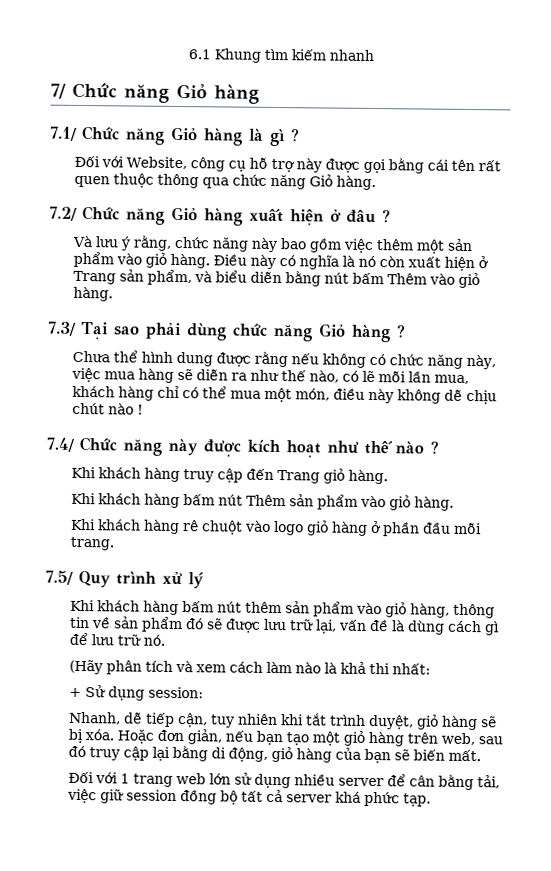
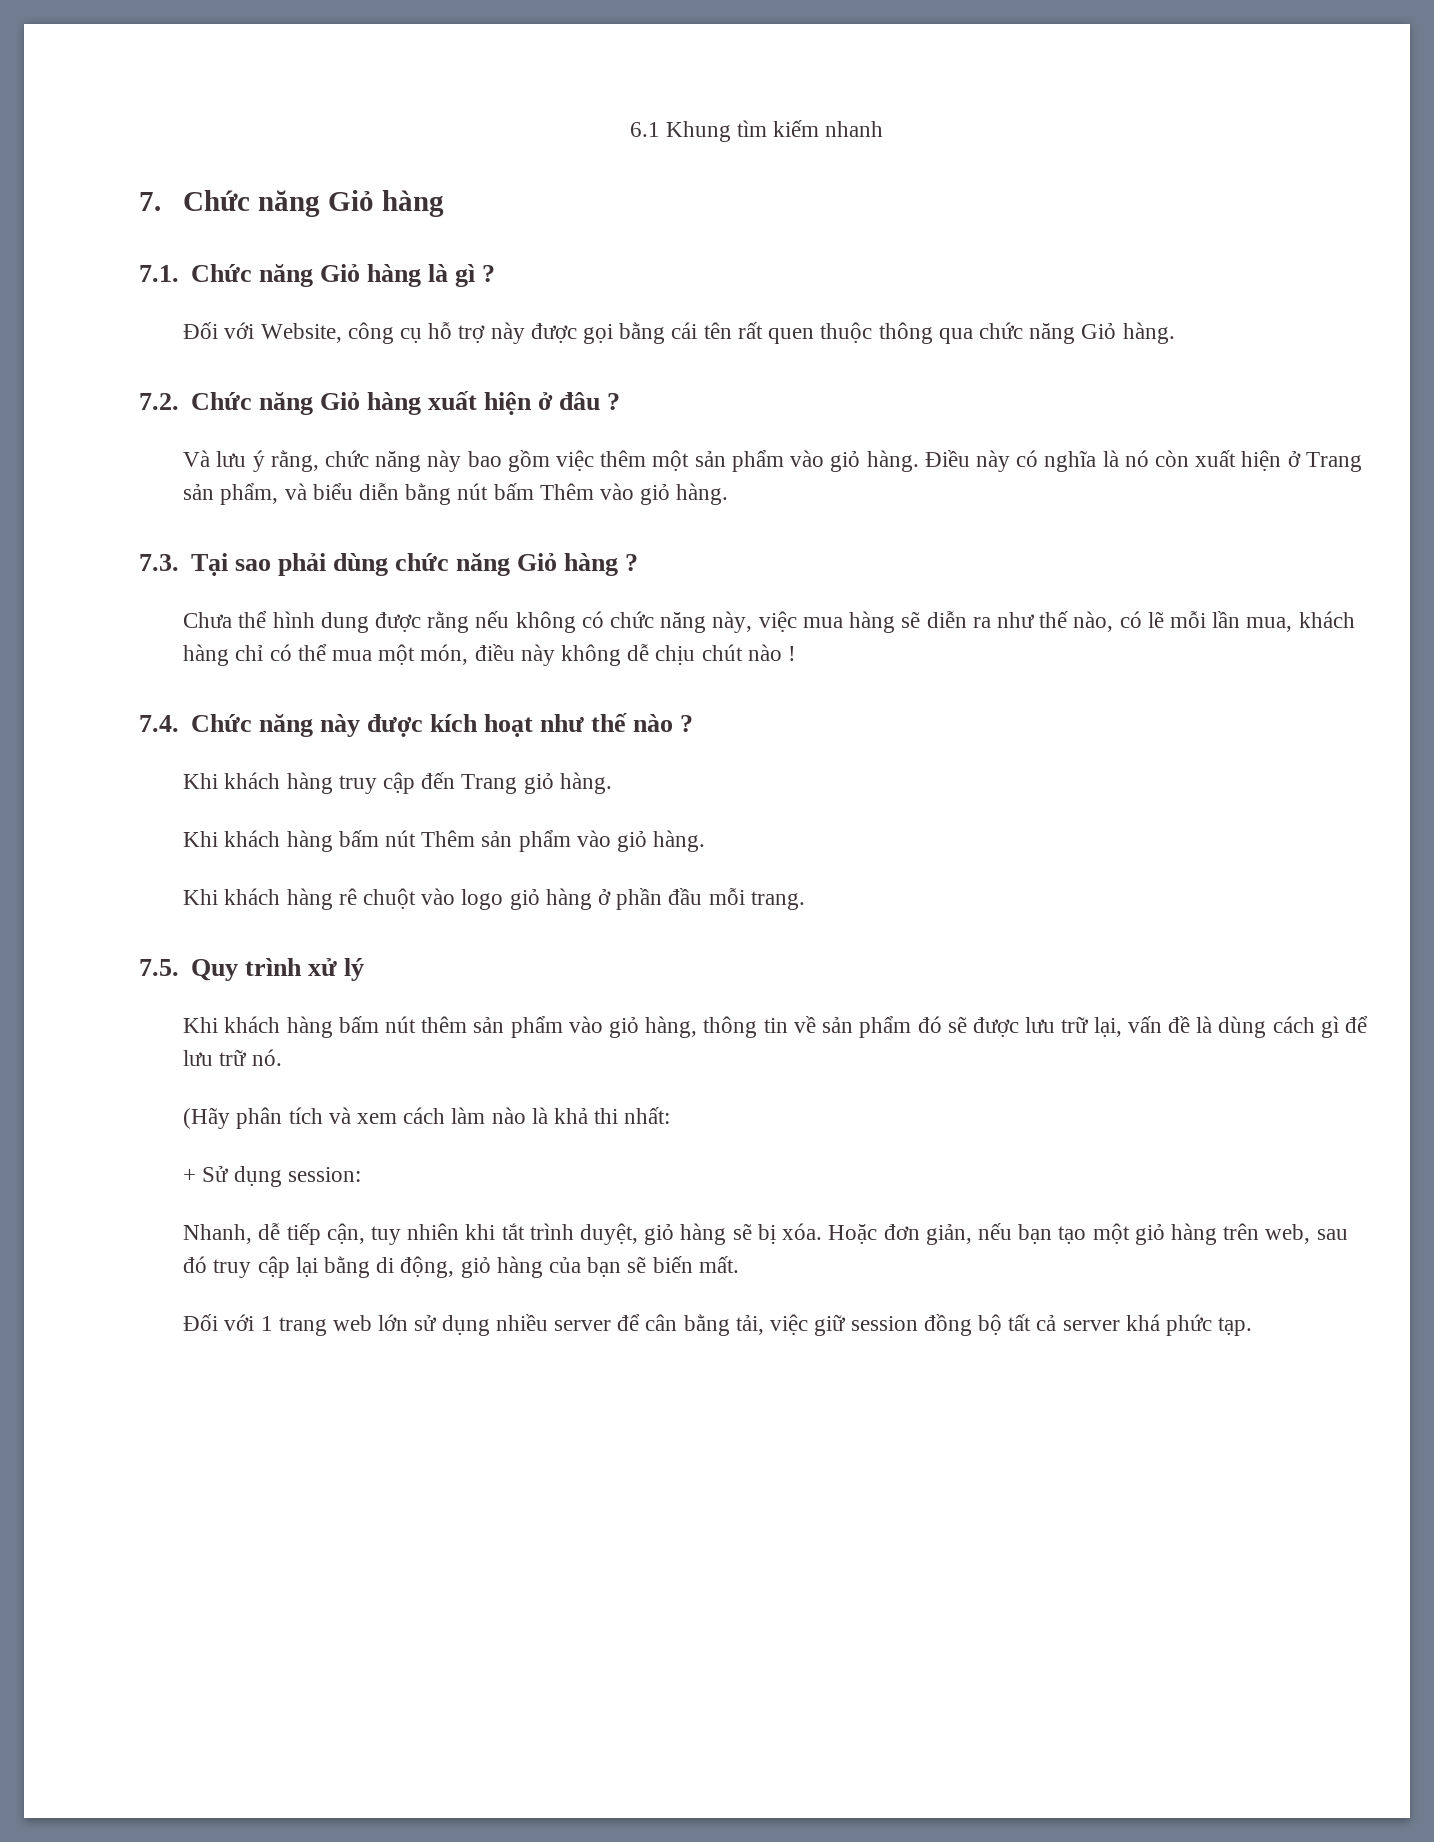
[50,83,66,99] 7/ -> [139,192,161,211] 7.
[50,126,78,141] 7.1/ -> [139,265,179,282] 7.1.
[49,206,78,221] 7.2/ -> [139,393,179,410] 7.2.
[48,321,77,336] 7.3/ -> [139,554,179,571] 7.3.
[46,437,75,452] 7.4/ -> [139,715,179,732] 7.4.
[45,570,74,585] 7.5/ -> [139,959,179,976] 7.5.

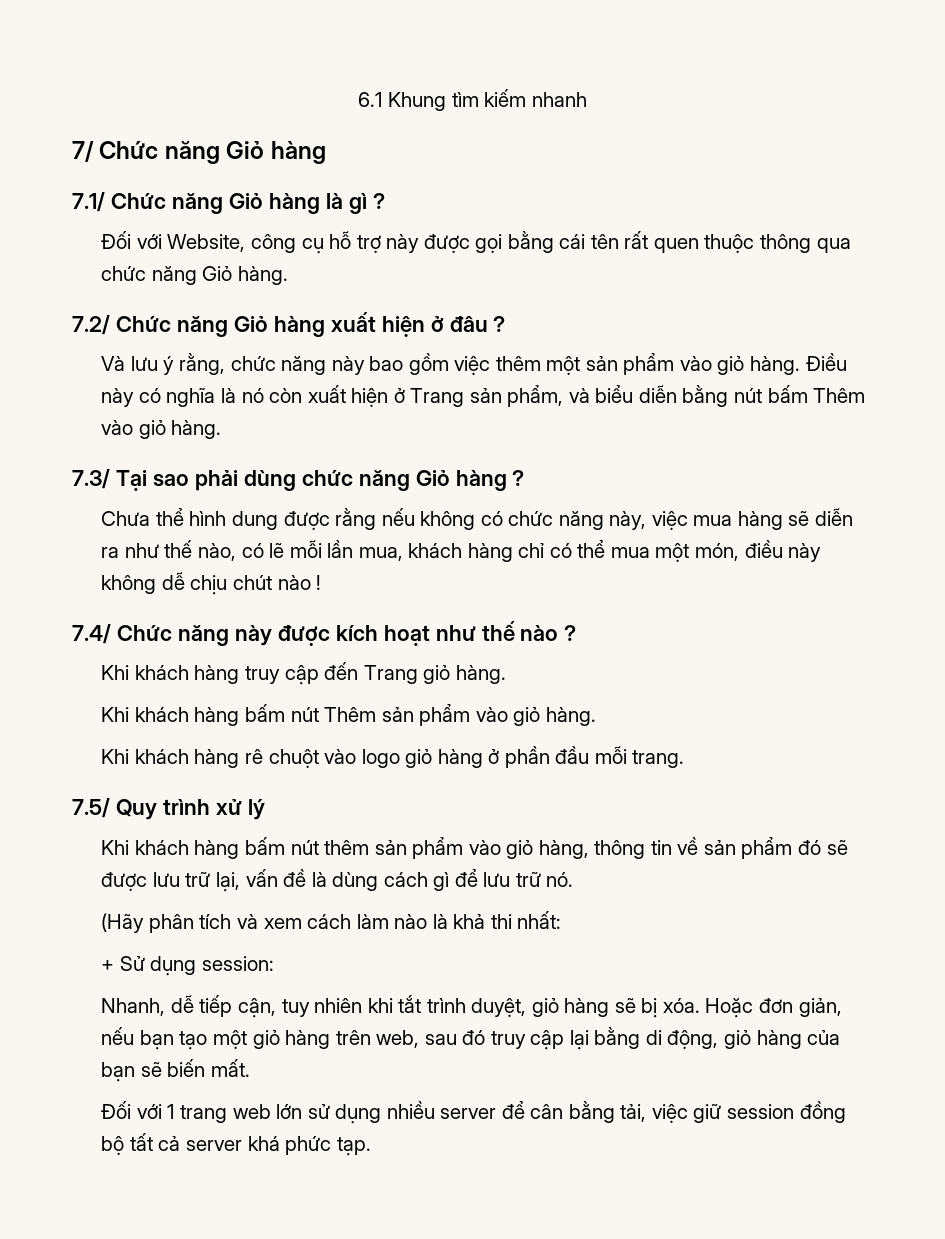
[139,192,161,211] 7. -> [72,141,94,162] 7/
[139,265,179,282] 7.1. -> [72,192,105,212] 7.1/
[139,393,179,410] 7.2. -> [72,315,110,335] 7.2/
[139,554,179,571] 7.3. -> [72,469,110,489] 7.3/
[139,715,179,732] 7.4. -> [72,624,111,644] 7.4/
[139,959,179,976] 7.5. -> [72,798,110,818] 7.5/

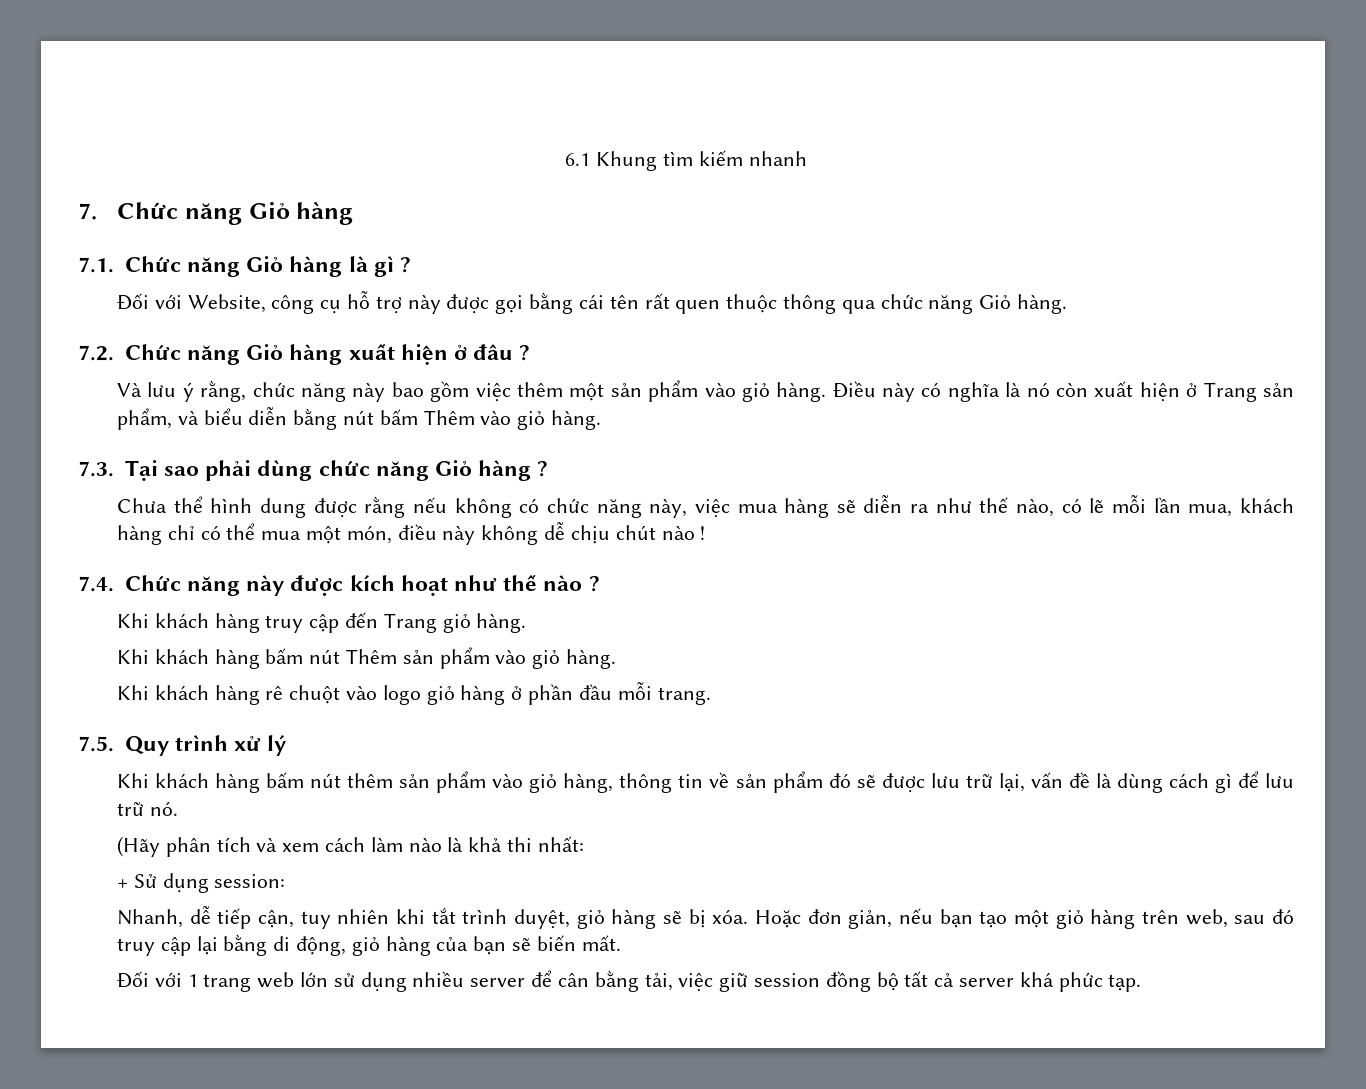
[72,141,94,162] 7/ -> [78,203,97,220] 7.
[72,192,105,212] 7.1/ -> [78,257,114,273] 7.1.
[72,315,110,335] 7.2/ -> [78,345,114,361] 7.2.
[72,469,110,489] 7.3/ -> [78,461,114,477] 7.3.
[72,624,111,644] 7.4/ -> [78,576,114,592] 7.4.
[72,798,110,818] 7.5/ -> [78,736,114,752] 7.5.

